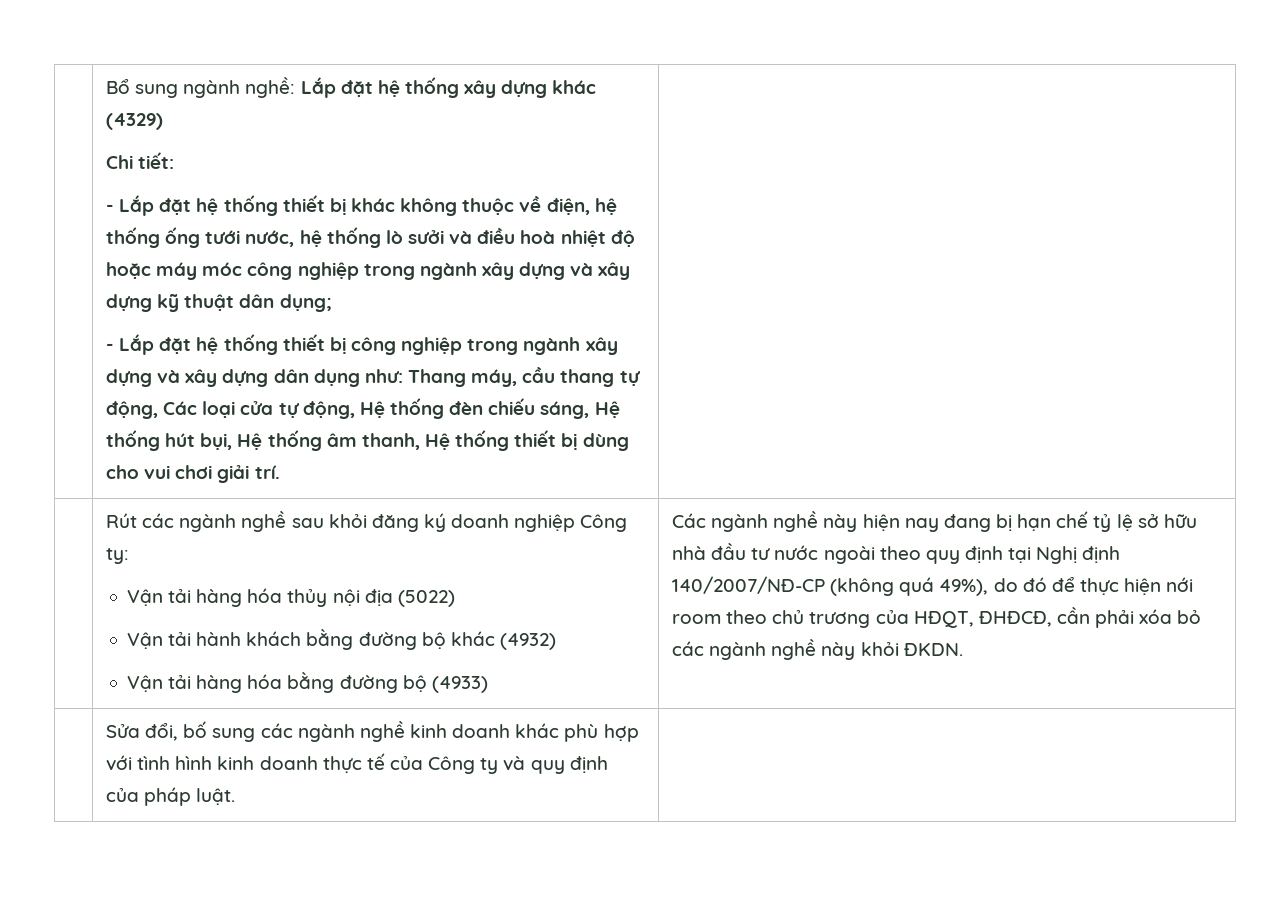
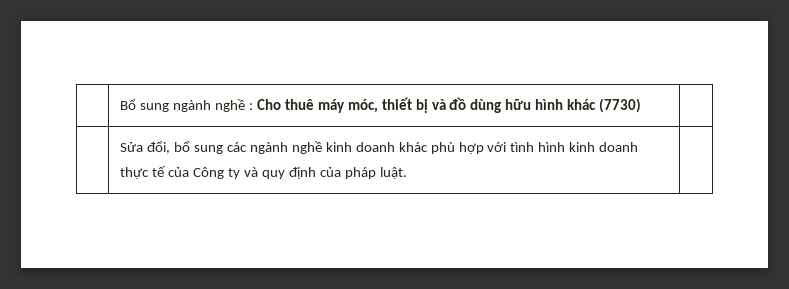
[245,77,597,98] [106,113,164,130] [106,152,175,169] [106,195,617,216] [106,227,635,248] [106,262,631,280] [106,294,332,312] [106,334,618,355] [106,367,641,387] [106,398,620,419] [106,430,629,451] [106,465,280,483] [106,511,628,532] [106,548,130,564] [126,588,455,607] [126,629,557,650] [126,672,488,693] [672,511,1197,532] [672,543,1121,564] [672,576,1194,596] [672,607,1202,628] [672,639,963,660] nghề: Lắp đặt hệ thống xây dựng khác (4329) // Chi tiết: // - Lắp đặt hệ thống thiết bị khác không thuộc về điện, hệ thống ống tưới nước, hệ thống lò sưởi và điều hoà nhiệt độ hoặc máy móc công nghiệp trong ngành xây dựng và xây dựng kỹ thuật dân dụng; // - Lắp đặt hệ thống thiết bị công nghiệp trong ngành xây dựng và xây dựng dân dụng như: Thang máy, cầu thang tự động, Các loại cửa tự động, Hệ thống đèn chiếu sáng, Hệ thống hút bụi, Hệ thống âm thanh, Hệ thống thiết bị dùng cho vui chơi giải trí. | // | Rút các ngành nghề sau khỏi đăng ký doanh nghiệp Công ty: // Vận tải hàng hóa thủy nội địa (5022) // Vận tải hành khách bằng đường bộ khác (4932) // Vận tải hàng hóa bằng đường bộ (4933) | Các ngành nghề này hiện nay đang bị hạn chế tỷ lệ sở hữu nhà đầu tư nước ngoài theo quy định tại Nghị định 140/2007/NĐ-CP (không quá 49%), do đó để thực hiện nới room theo chủ trương của HĐQT, ĐHĐCĐ, cần phải xóa bỏ các ngành nghề này khỏi ĐKDN. -> [215,97,642,113] nghề : Cho thuê máy móc, thiết bị và đồ dùng hữu hình khác (7730) |
[183,721,208,738] bố -> [174,141,191,152] bổ

